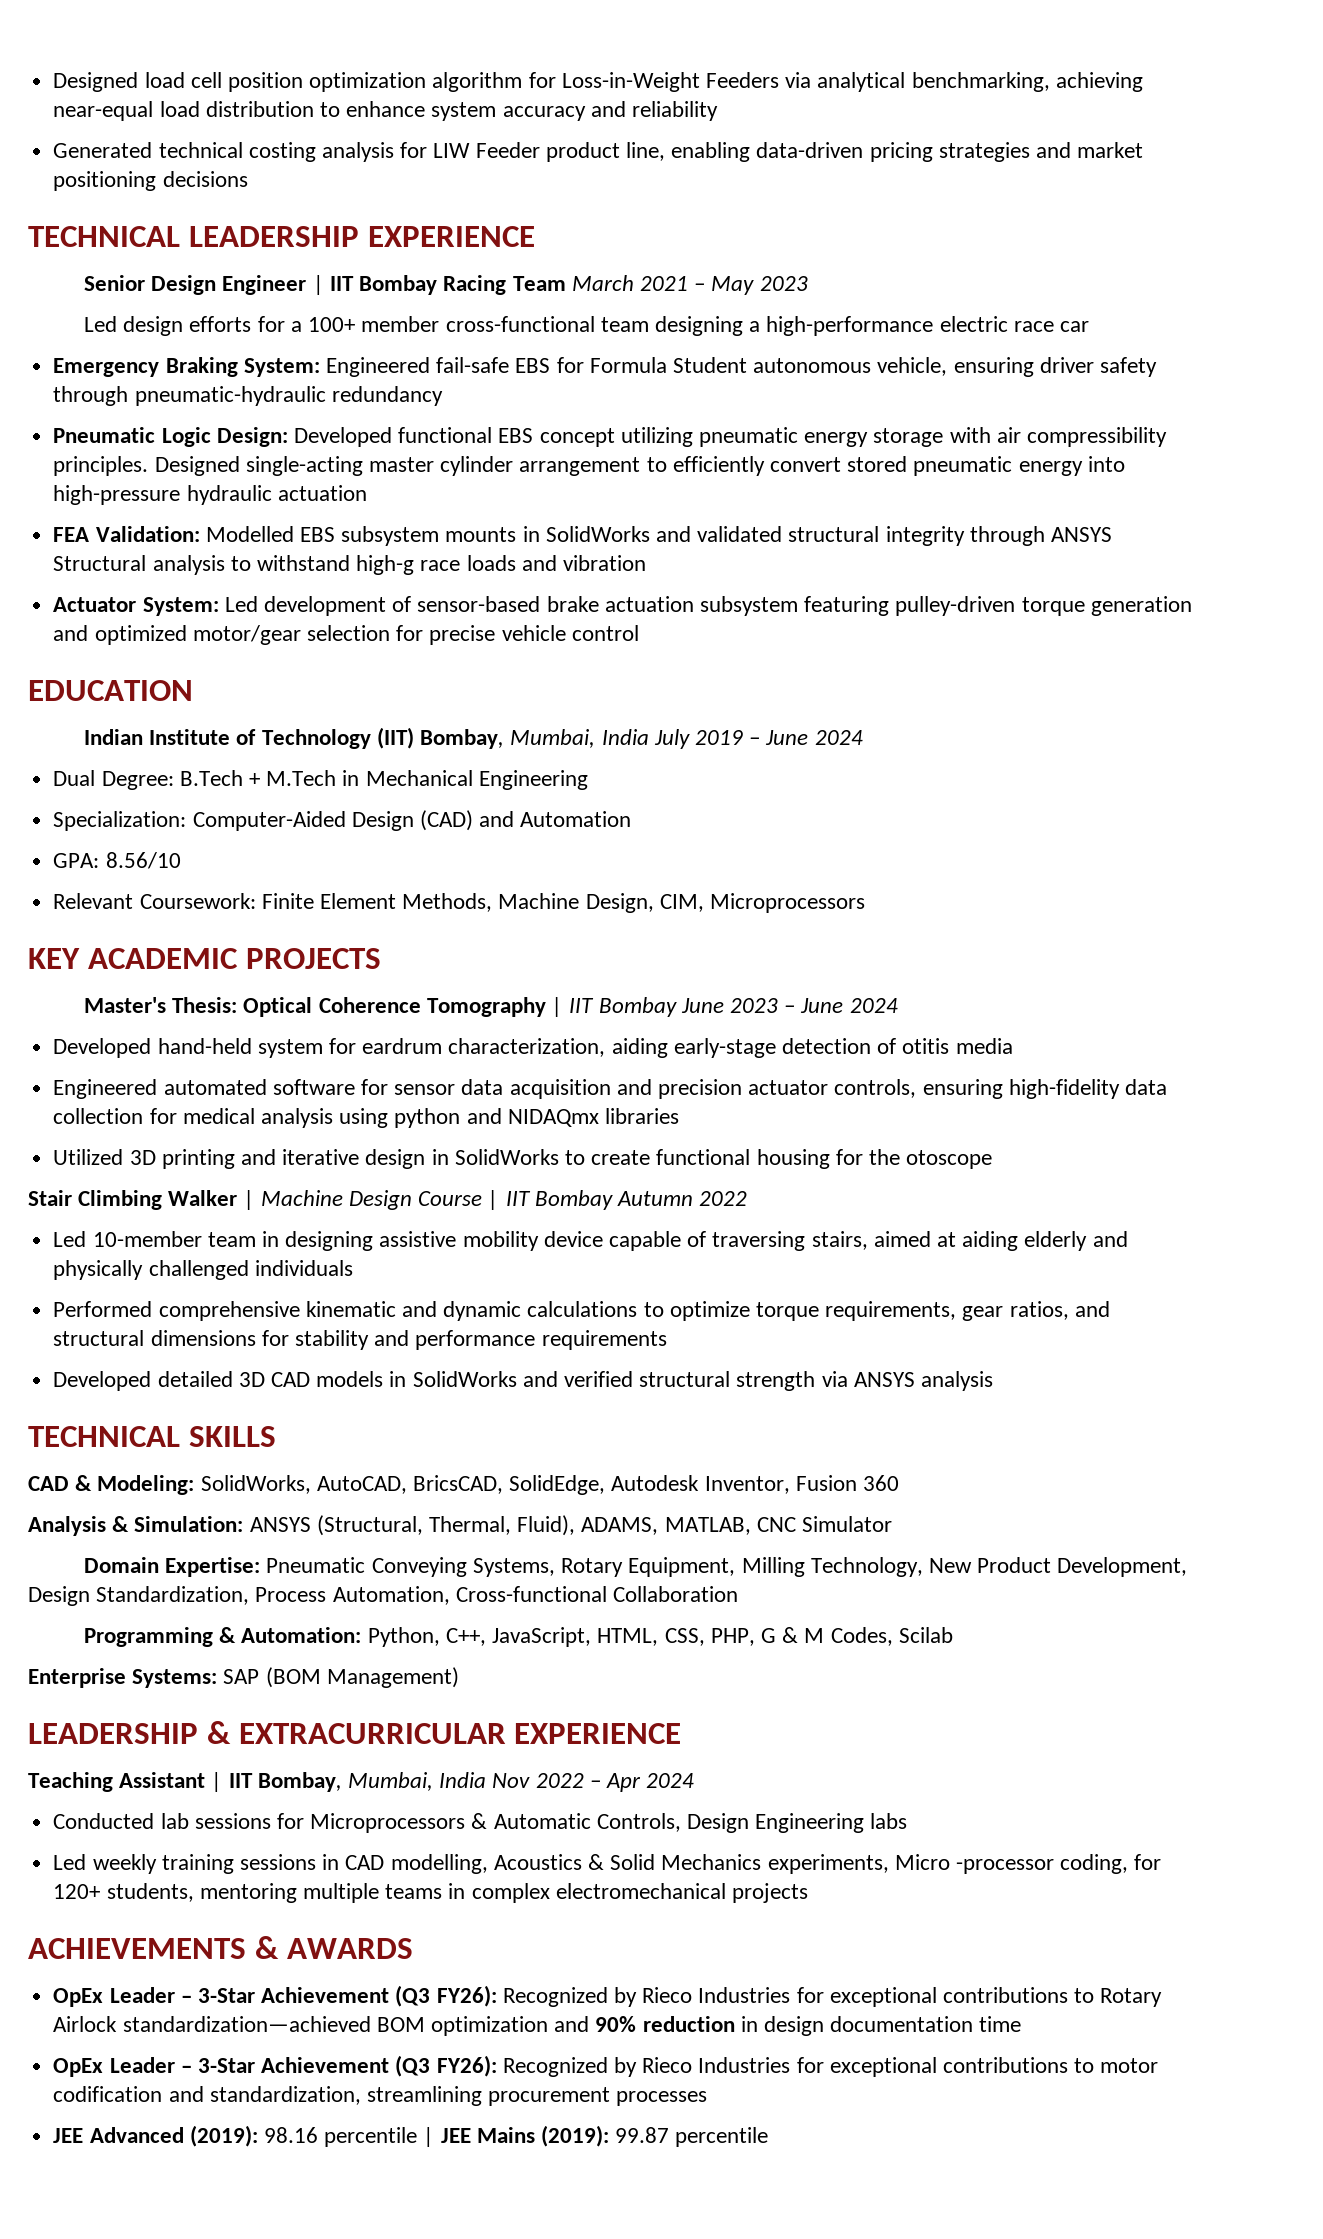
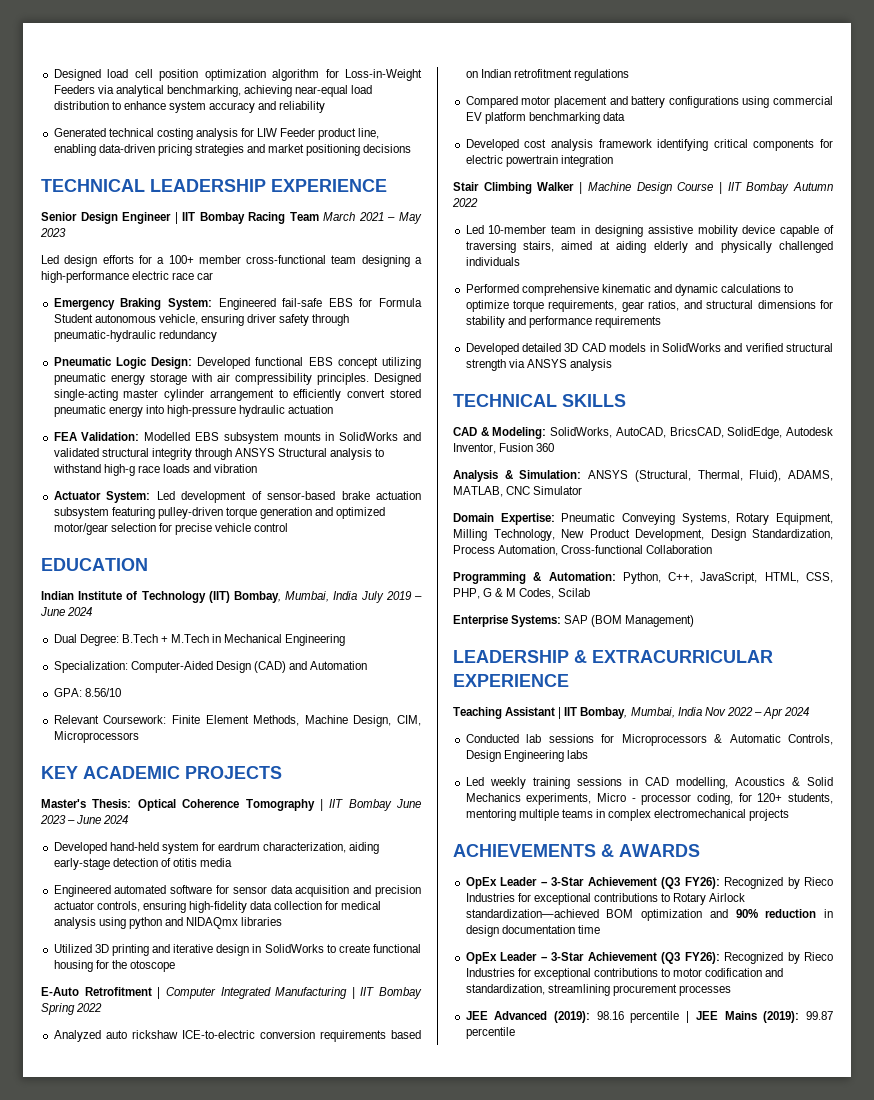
(993, 1159) none -> [41,987,422,999] [41,1003,103,1015] [53,1030,421,1042] [465,69,629,81] [465,96,833,108] [465,112,625,124] [465,139,833,151] [465,155,613,167] // E-Auto Retrofitment | Computer Integrated Manufacturing | IIT Bombay Spring 2022 // Analyzed auto rickshaw ICE-to-electric conversion requirements based on Indian retrofitment regulations // Compared motor placement and battery configurations using commercial EV platform benchmarking data // Developed cost analysis framework identifying critical components for electric powertrain integration
[956,1859,1055,1874] -processor -> [631,794,692,805] - processor

